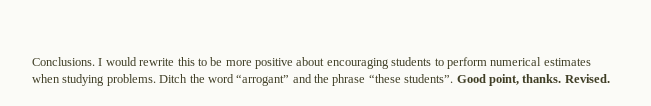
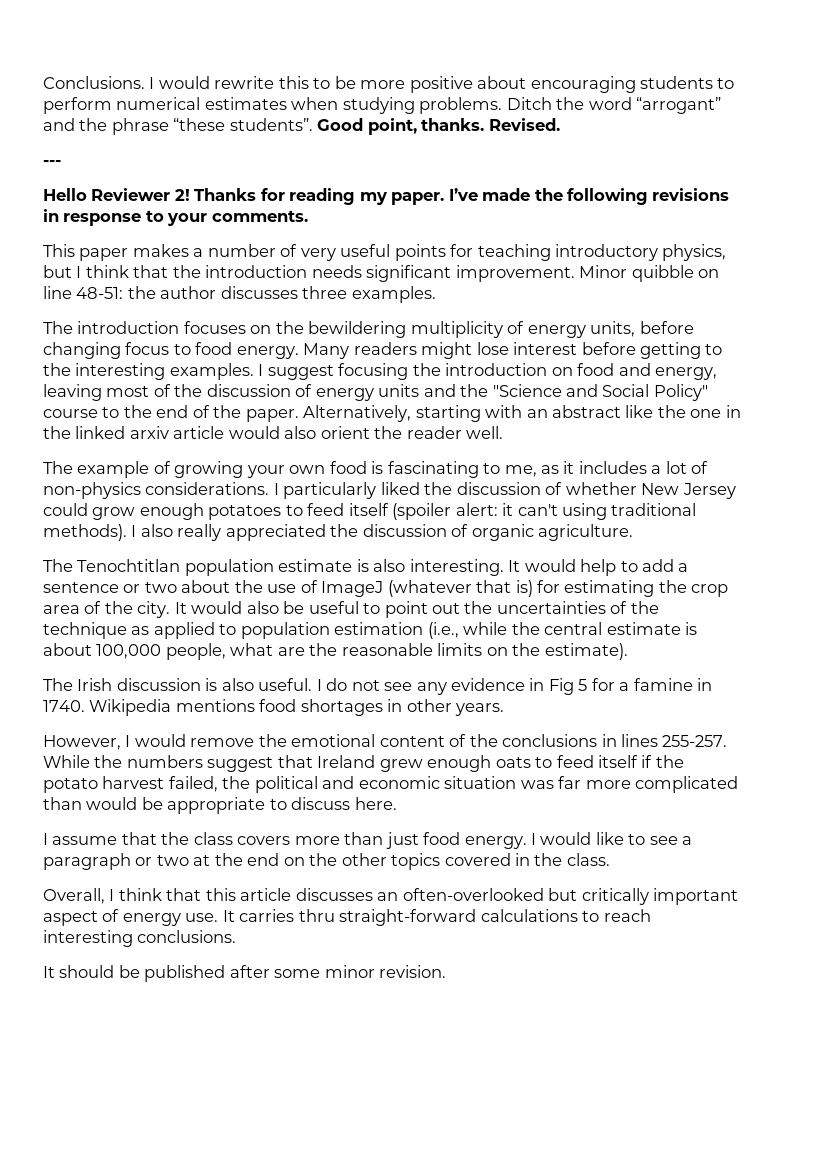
(610, 78) none -> [43,160,61,166] [43,188,730,205] [43,209,308,226] [43,244,727,261] [43,265,720,282] [43,286,436,303] [43,321,694,338] [43,342,723,359] [43,363,718,380] [43,384,708,401] [43,405,741,422] [43,426,504,439] [43,461,709,478] [43,482,736,499] [43,503,697,520] [43,524,634,541] [43,559,689,576] [43,580,729,597] [43,601,659,618] [43,622,698,639] [43,643,628,660] [43,678,713,695] [43,699,505,716] [43,734,728,750] [43,755,684,772] [43,776,739,793] [43,797,397,814] [43,832,693,849] [43,853,610,870] [43,888,739,905] [43,909,651,926] [43,930,237,947] [43,965,447,982] // --- // Hello Reviewer 2! Thanks for reading my paper. I’ve made the following revisions in response to your comments. // This paper makes a number of very useful points for teaching introductory physics, but I think that the introduction needs significant improvement. Minor quibble on line 48-51: the author discusses three examples. // The introduction focuses on the bewildering multiplicity of energy units, before changing focus to food energy. Many readers might lose interest before getting to the interesting examples. I suggest focusing the introduction on food and energy, leaving most of the discussion of energy units and the "Science and Social Policy" course to the end of the paper. Alternatively, starting with an abstract like the one in the linked arxiv article would also orient the reader well. // The example of growing your own food is fascinating to me, as it includes a lot of non-physics considerations. I particularly liked the discussion of whether New Jersey could grow enough potatoes to feed itself (spoiler alert: it can't using traditional methods). I also really appreciated the discussion of organic agriculture. // The Tenochtitlan population estimate is also interesting. It would help to add a sentence or two about the use of ImageJ (whatever that is) for estimating the crop area of the city. It would also be useful to point out the uncertainties of the technique as applied to population estimation (i.e., while the central estimate is about 100,000 people, what are the reasonable limits on the estimate). // The Irish discussion is also useful. I do not see any evidence in Fig 5 for a famine in 1740. Wikipedia mentions food shortages in other years. // However, I would remove the emotional content of the conclusions in lines 255-257. While the numbers suggest that Ireland grew enough oats to feed itself if the potato harvest failed, the political and economic situation was far more complicated than would be appropriate to discuss here. // I assume that the class covers more than just food energy. I would like to see a paragraph or two at the end on the other topics covered in the class. // Overall, I think that this article discusses an often-overlooked but critically important aspect of energy use. It carries thru straight-forward calculations to reach interesting conclusions. // It should be published after some minor revision.

